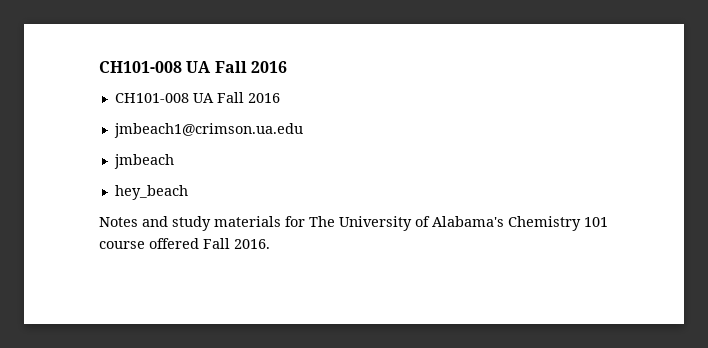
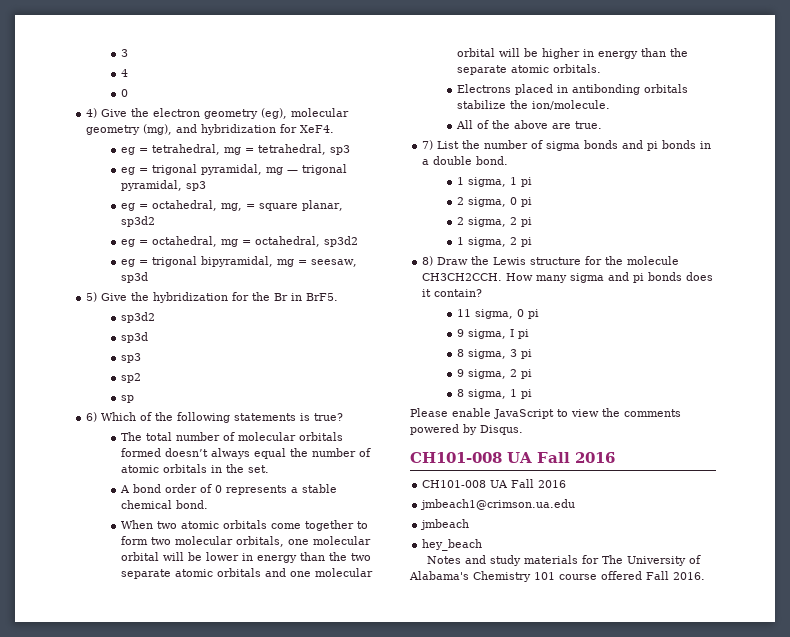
(99, 67) none -> [121,49,129,57] [121,69,129,77] [121,89,129,97] [86,108,350,119] [86,124,335,135] [121,144,351,155] [121,164,348,175] [121,180,207,191] [121,200,344,211] [121,216,156,227] [121,236,359,247] [121,256,358,267] [121,272,149,283] [86,292,339,303] [121,312,156,323] [121,332,149,343] [121,353,142,363] [121,373,142,383] [121,395,135,403] [86,412,344,423] [121,432,344,441] [121,448,372,459] [121,464,270,473] [120,484,338,495] [121,500,209,509] [121,520,369,531] [121,536,372,547] [121,552,372,563] [121,568,374,579] [457,48,689,59] [457,64,602,75] [457,84,689,95] [457,100,611,110] [456,120,603,129] [422,140,712,151] [422,156,509,165] [457,177,533,187] [457,197,533,207] [457,217,533,227] [457,237,533,247] [422,256,680,266] [422,272,714,283] [422,289,483,297] [457,309,540,319] [457,329,530,339] [457,349,533,359] [457,369,533,379] [457,389,533,399] [410,408,681,419] [410,424,523,435] 3 // 4 // 0 // 4) Give the electron geometry (eg), molecular geometry (mg), and hybridization for XeF4. // eg = tetrahedral, mg = tetrahedral, sp3 // eg = trigonal pyramidal, mg — trigonal pyramidal, sp3 // eg = octahedral, mg, = square planar, sp3d2 // eg = octahedral, mg = octahedral, sp3d2 // eg = trigonal bipyramidal, mg = seesaw, sp3d // 5) Give the hybridization for the Br in BrF5. // sp3d2 // sp3d // sp3 // sp2 // sp // 6) Which of the following statements is true? // The total number of molecular orbitals formed doesn’t always equal the number of atomic orbitals in the set. // A bond order of 0 represents a stable chemical bond. // When two atomic orbitals come together to form two molecular orbitals, one molecular orbital will be lower in energy than the two separate atomic orbitals and one molecular orbital will be higher in energy than the separate atomic orbitals. // Electrons placed in antibonding orbitals stabilize the ion/molecule. // All of the above are true. // 7) List the number of sigma bonds and pi bonds in a double bond. // 1 sigma, 1 pi // 2 sigma, 0 pi // 2 sigma, 2 pi // 1 sigma, 2 pi // 8) Draw the Lewis structure for the molecule CH3CH2CCH. How many sigma and pi bonds does it contain? // 11 sigma, 0 pi // 9 sigma, I pi // 8 sigma, 3 pi // 9 sigma, 2 pi // 8 sigma, 1 pi // Please enable JavaScript to view the comments powered by Disqus. //

